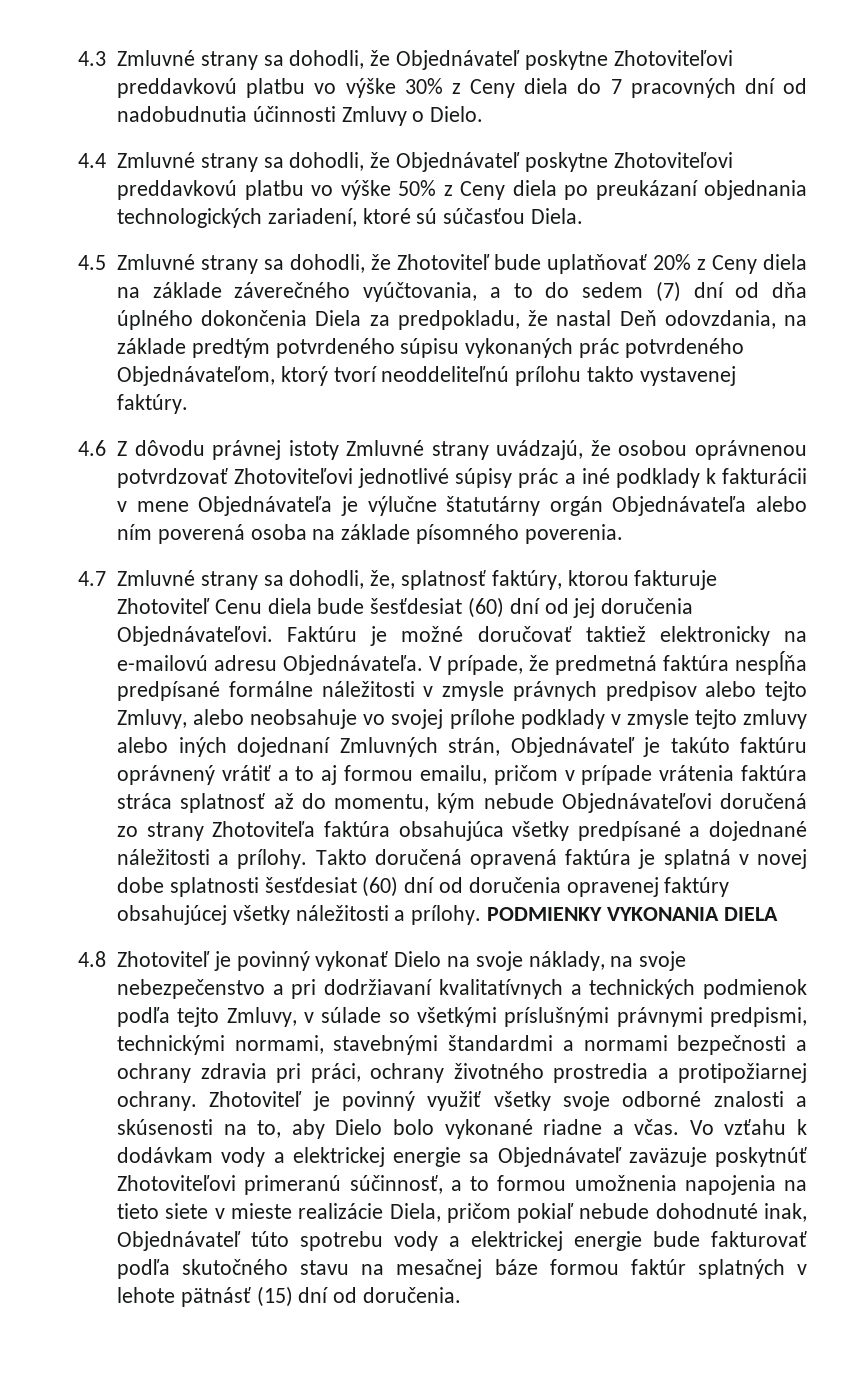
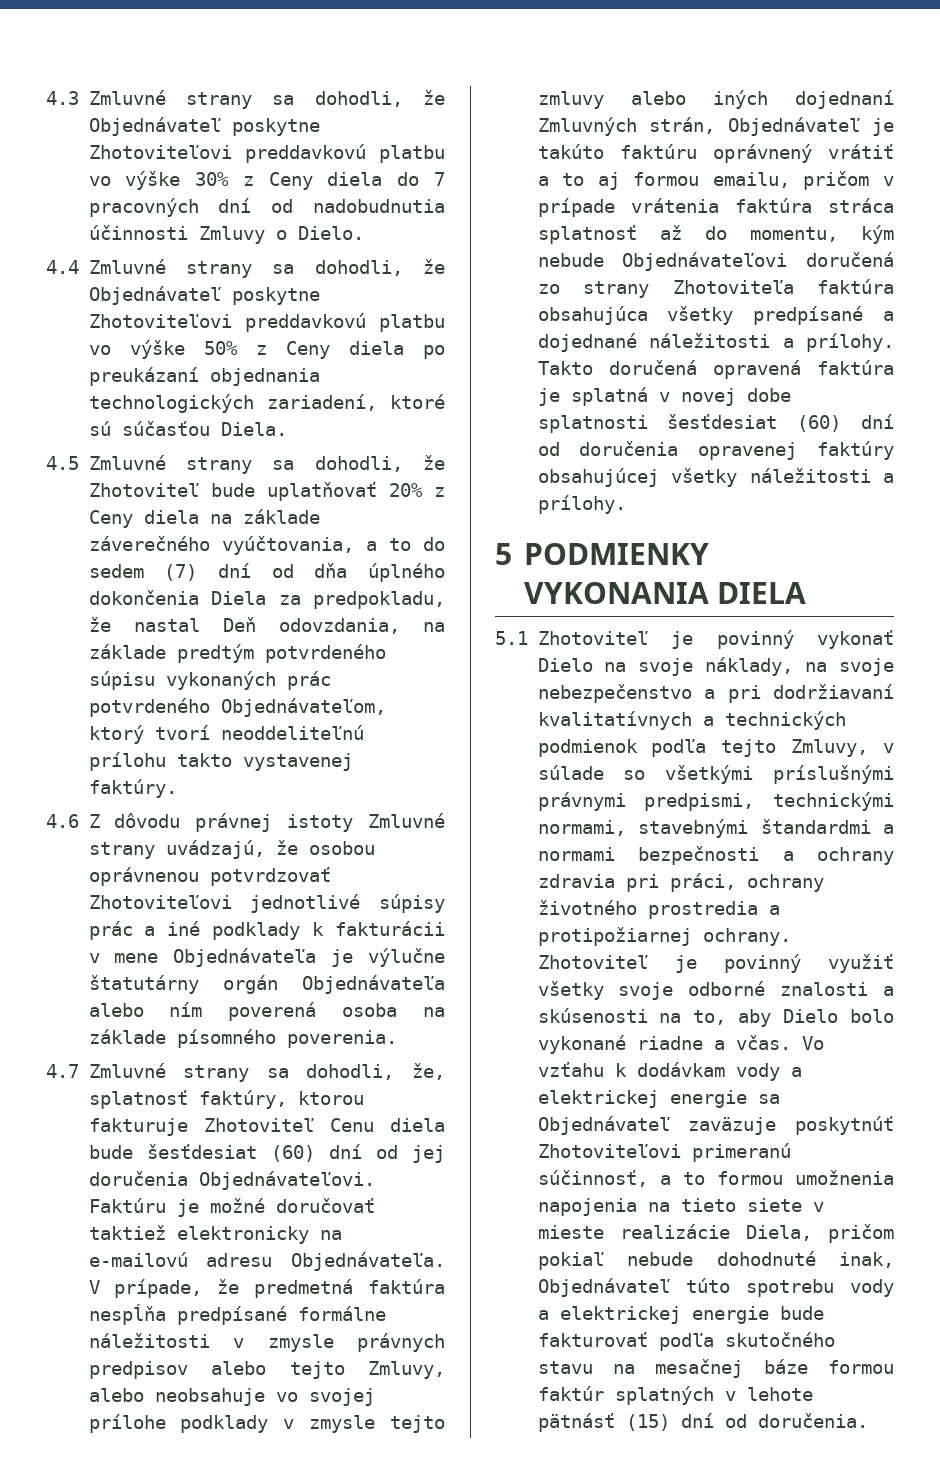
(482, 915) none -> [495,543,512,565] // 5
[78,951,106,967] 4.8 -> [495,631,528,645] 5.1

